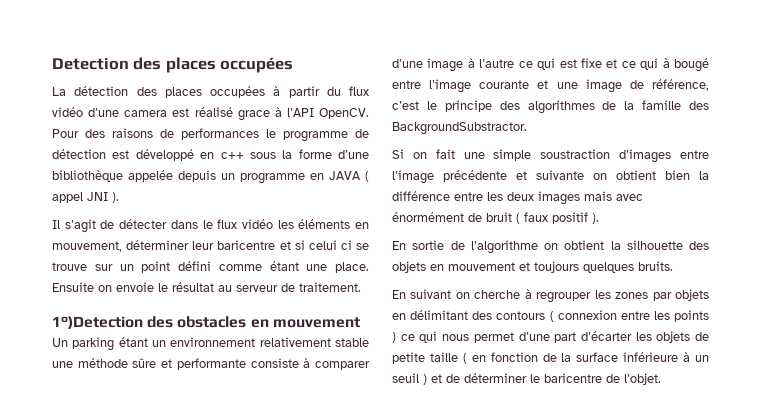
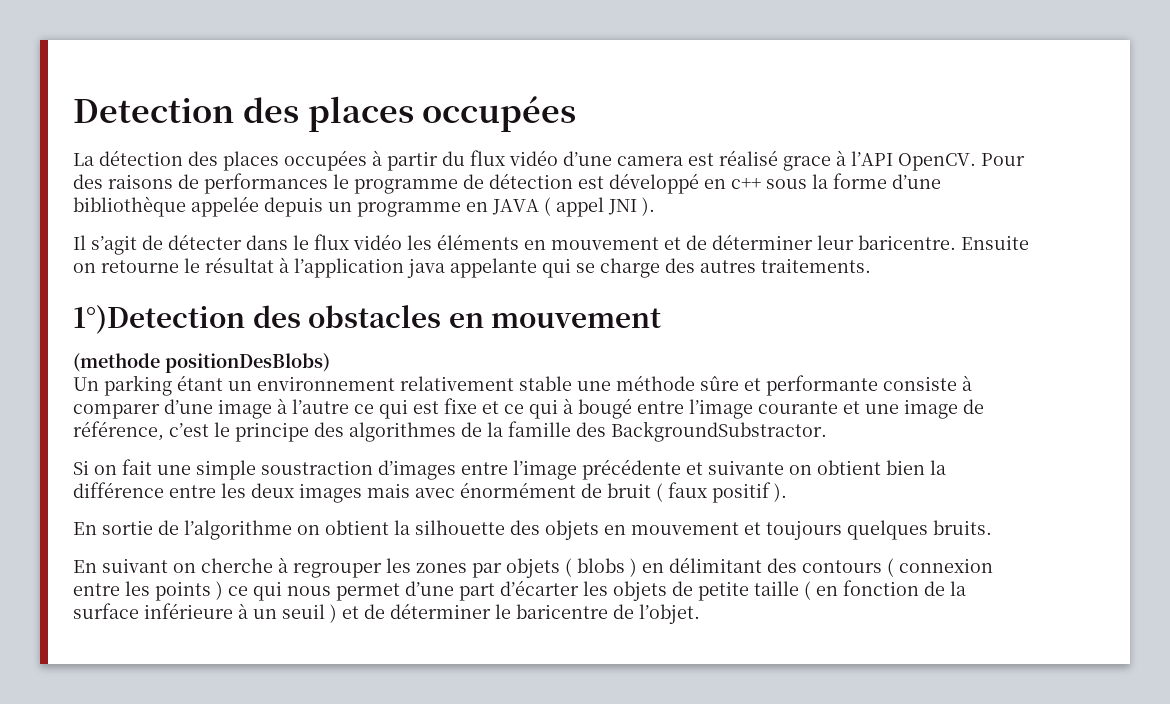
[52,240,369,252] [52,261,369,273] mouvement, déterminer leur baricentre et si celui ci se trouve sur un point défini comme étant une place. -> [551,234,956,250] mouvement et de déterminer leur baricentre.
[116,282,154,292] envoie -> [101,260,179,273] retourne
[218,282,361,292] au serveur de traitement. -> [279,257,871,278] à l’application java appelante qui se charge des autres traitements.
(360, 322) none -> [73,353,330,373] // (methode positionDesBlobs)
(709, 295) none -> [565,558,637,577] ( blobs )

